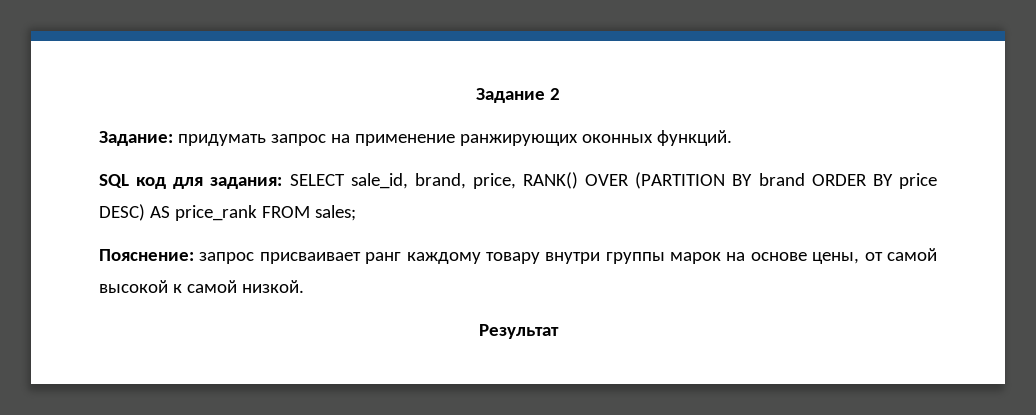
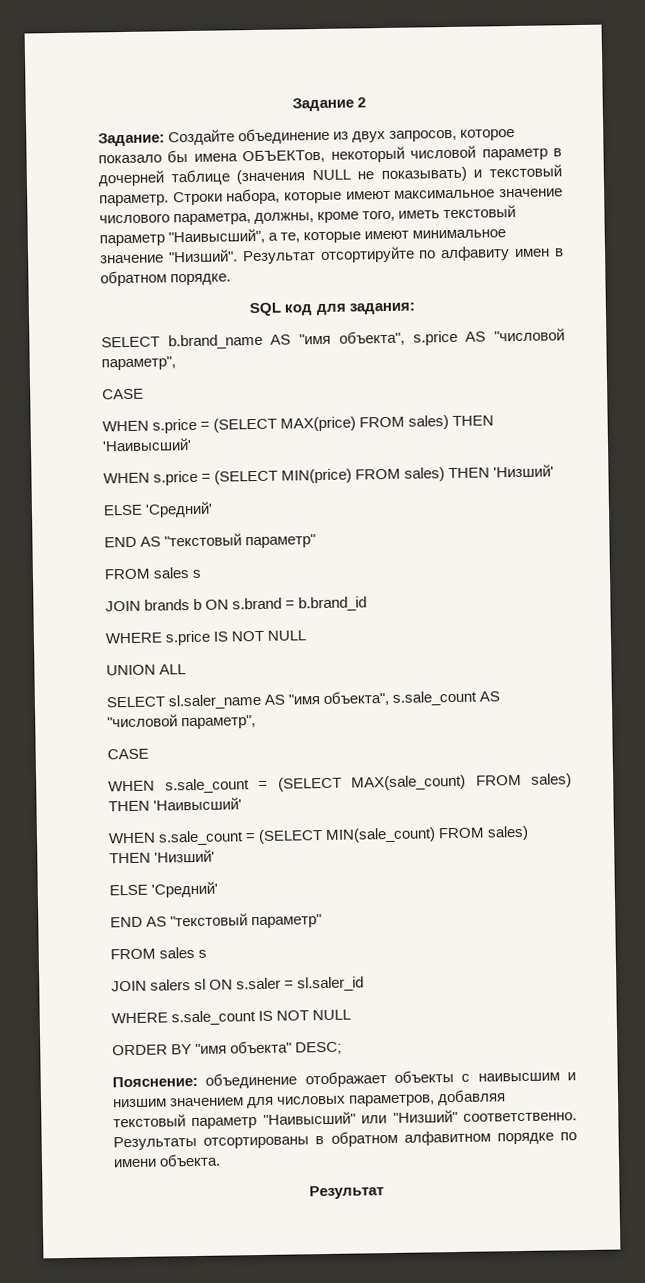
[177,130,732,146] [99,172,937,189] [99,204,356,221] [99,248,937,264] [99,280,304,293] придумать запрос на применение ранжирующих оконных функций. // SQL код для задания: SELECT sale_id, brand, price, RANK() OVER (PARTITION BY brand ORDER BY price DESC) AS price_rank FROM sales; // Пояснение: запрос присваивает ранг каждому товару внутри группы марок на основе цены, от самой высокой к самой низкой. -> [168,127,516,146] [98,145,563,164] [98,164,562,187] [99,188,564,207] [99,204,517,226] [99,228,507,247] [100,246,565,265] [100,270,232,287] [249,302,415,317] [101,328,565,350] [101,356,176,371] [102,388,144,400] [102,415,495,434] [102,437,192,452] [103,464,555,486] [103,501,214,518] [104,533,317,549] [104,567,203,580] [105,596,368,612] [105,630,307,646] [106,664,187,676] [106,690,501,710] [107,714,257,730] [107,748,149,760] [108,773,572,794] [108,797,243,812] [108,825,530,846] [109,849,216,864] [109,881,219,898] [110,913,323,929] [110,946,208,960] [111,976,365,992] [111,1009,352,1026] [112,1040,343,1056] [112,1070,576,1089] [113,1089,507,1109] [113,1109,577,1130] [113,1130,577,1151] [113,1153,222,1168] Создайте объединение из двух запросов, которое показало бы имена ОБЪЕКТов, некоторый числовой параметр в дочерней таблице (значения NULL не показывать) и текстовый параметр. Строки набора, которые имеют максимальное значение числового параметра, должны, кроме того, иметь текстовый параметр "Наивысший", а те, которые имеют минимальное значение "Низший". Результат отсортируйте по алфавиту имен в обратном порядке. // SQL код для задания: // SELECT b.brand_name AS "имя объекта", s.price AS "числовой параметр", // CASE // WHEN s.price = (SELECT MAX(price) FROM sales) THEN 'Наивысший' // WHEN s.price = (SELECT MIN(price) FROM sales) THEN 'Низший' // ELSE 'Средний' // END AS "текстовый параметр" // FROM sales s // JOIN brands b ON s.brand = b.brand_id // WHERE s.price IS NOT NULL // UNION ALL // SELECT sl.saler_name AS "имя объекта", s.sale_count AS "числовой параметр", // CASE // WHEN s.sale_count = (SELECT MAX(sale_count) FROM sales) THEN 'Наивысший' // WHEN s.sale_count = (SELECT MIN(sale_count) FROM sales) THEN 'Низший' // ELSE 'Средний' // END AS "текстовый параметр" // FROM sales s // JOIN salers sl ON s.saler = sl.saler_id // WHERE s.sale_count IS NOT NULL // ORDER BY "имя объекта" DESC; // Пояснение: объединение отображает объекты с наивысшим и низшим значением для числовых параметров, добавляя текстовый параметр "Наивысший" или "Низший" соответственно. Результаты отсортированы в обратном алфавитном порядке по имени объекта.

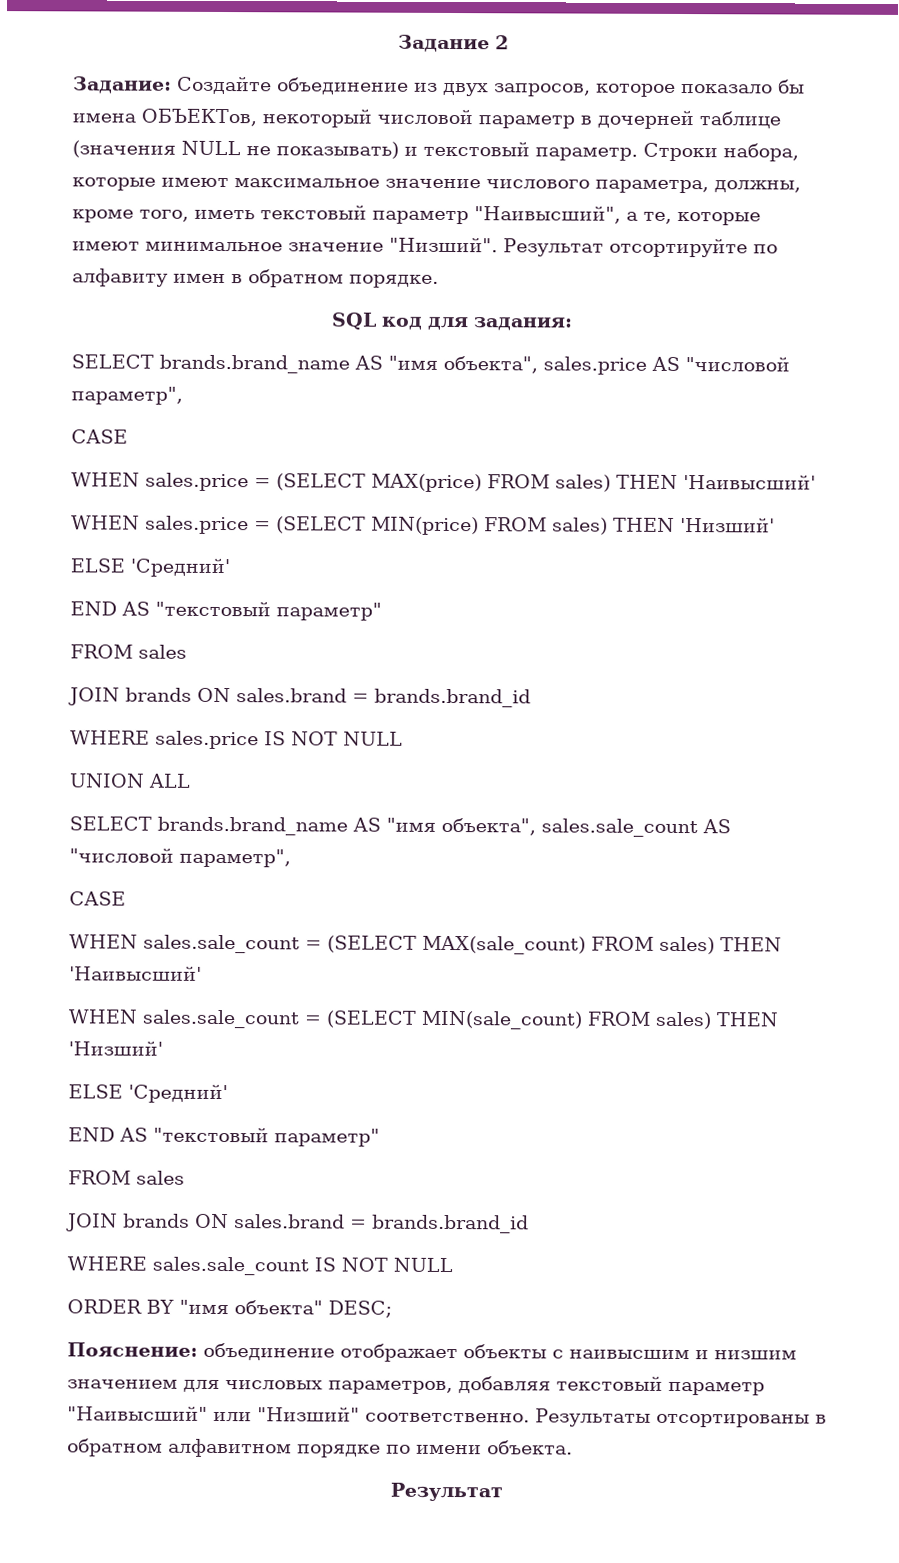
[167,328,565,350] [101,356,176,371] [102,388,144,400] [102,418,198,434] b.brand_name AS "имя объекта", s.price AS "числовой параметр", // CASE // WHEN s.price -> [159,354,790,375] [71,386,183,405] [71,429,128,444] [71,472,249,492] brands.brand_name AS "имя объекта", sales.price AS "числовой параметр", // CASE // WHEN sales.price
[153,470,199,486] s.price -> [145,515,249,535] sales.price
[192,569,203,578] [105,596,368,612] [105,630,212,646] s // JOIN brands b ON s.brand = b.brand_id // WHERE s.price -> [68,687,531,708] [70,730,259,750] // JOIN brands ON sales.brand = brands.brand_id // WHERE sales.price
[168,690,501,710] [107,714,257,730] [107,748,149,760] [108,778,250,794] sl.saler_name AS "имя объекта", s.sale_count AS "числовой параметр", // CASE // WHEN s.sale_count -> [157,816,731,838] [69,847,291,868] [69,891,126,906] [69,934,300,954] brands.brand_name AS "имя объекта", sales.sale_count AS "числовой параметр", // CASE // WHEN sales.sale_count
[158,830,245,846] s.sale_count -> [142,1009,300,1029] sales.sale_count
[198,949,208,958] [111,976,365,992] [111,1010,257,1026] s // JOIN salers sl ON s.saler = sl.saler_id // WHERE s.sale_count -> [66,1213,529,1234] [67,1256,309,1276] // JOIN brands ON sales.brand = brands.brand_id // WHERE sales.sale_count

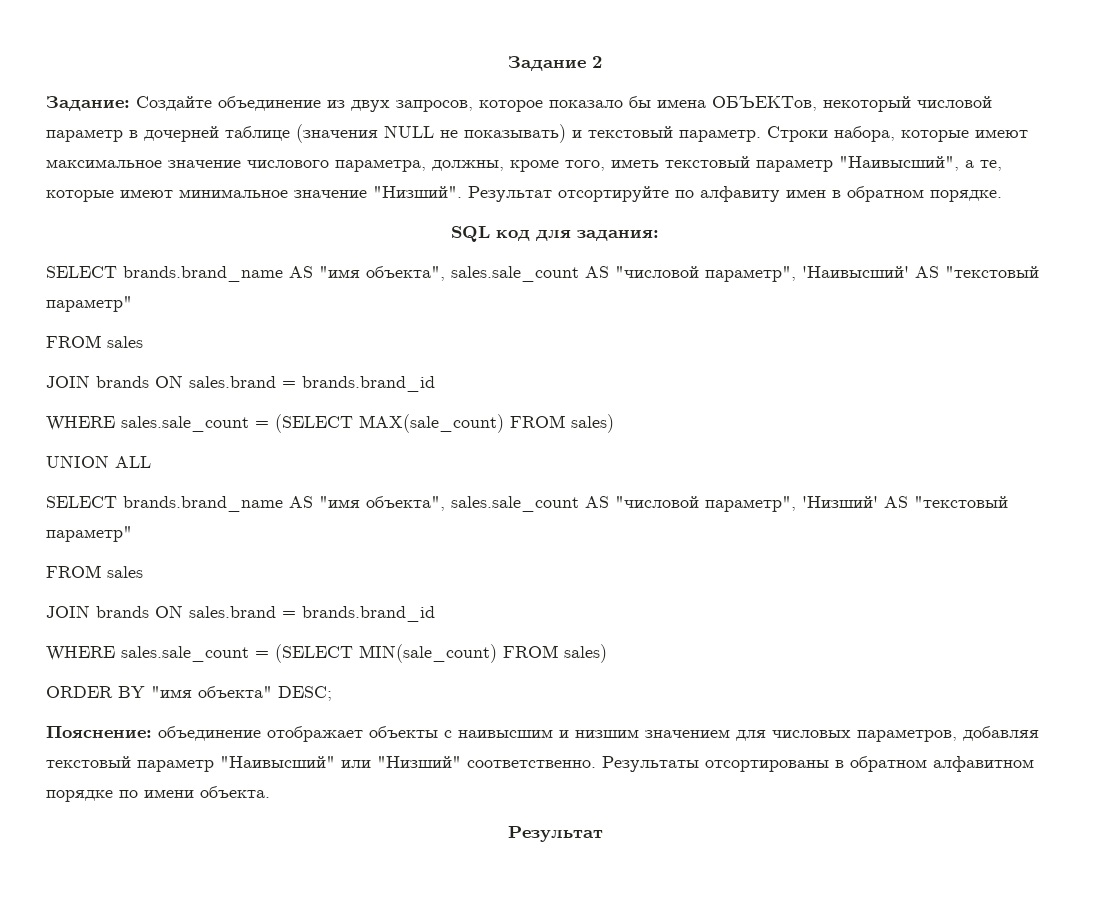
[71,354,790,375] [71,386,183,405] [71,429,128,444] [71,472,816,493] [71,515,775,536] [70,557,230,578] [70,600,382,621] [70,644,187,659] [68,687,531,708] [70,730,403,750] [69,773,191,788] [69,816,731,838] [69,847,291,868] [69,891,126,906] [69,934,782,955] [69,965,202,981] [68,1009,778,1030] [68,1040,163,1056] [68,1083,228,1104] [68,1127,115,1142] // SELECT brands.brand_name AS "имя объекта", sales.price AS "числовой параметр", // CASE // WHEN sales.price = (SELECT MAX(price) FROM sales) THEN 'Наивысший' // WHEN sales.price = (SELECT MIN(price) FROM sales) THEN 'Низший' // ELSE 'Средний' // END AS "текстовый параметр" // FROM sales // JOIN brands ON sales.brand = brands.brand_id // WHERE sales.price IS NOT NULL // UNION ALL // SELECT brands.brand_name AS "имя объекта", sales.sale_count AS "числовой параметр", // CASE // WHEN sales.sale_count = (SELECT MAX(sale_count) FROM sales) THEN 'Наивысший' // WHEN sales.sale_count = (SELECT MIN(sale_count) FROM sales) THEN 'Низший' // ELSE 'Средний' // END -> [46,266,909,282] // SELECT brands.brand_name AS "имя объекта", sales.sale_count AS "числовой параметр", 'Наивысший'
[314,1257,453,1273] IS NOT NULL -> [255,414,614,433] [46,455,151,468] [46,496,1008,512] [46,526,132,542] [46,565,143,578] [46,605,435,622] [46,644,607,663] = (SELECT MAX(sale_count) FROM sales) // UNION ALL // SELECT brands.brand_name AS "имя объекта", sales.sale_count AS "числовой параметр", 'Низший' AS "текстовый параметр" // FROM sales // JOIN brands ON sales.brand = brands.brand_id // WHERE sales.sale_count = (SELECT MIN(sale_count) FROM sales)

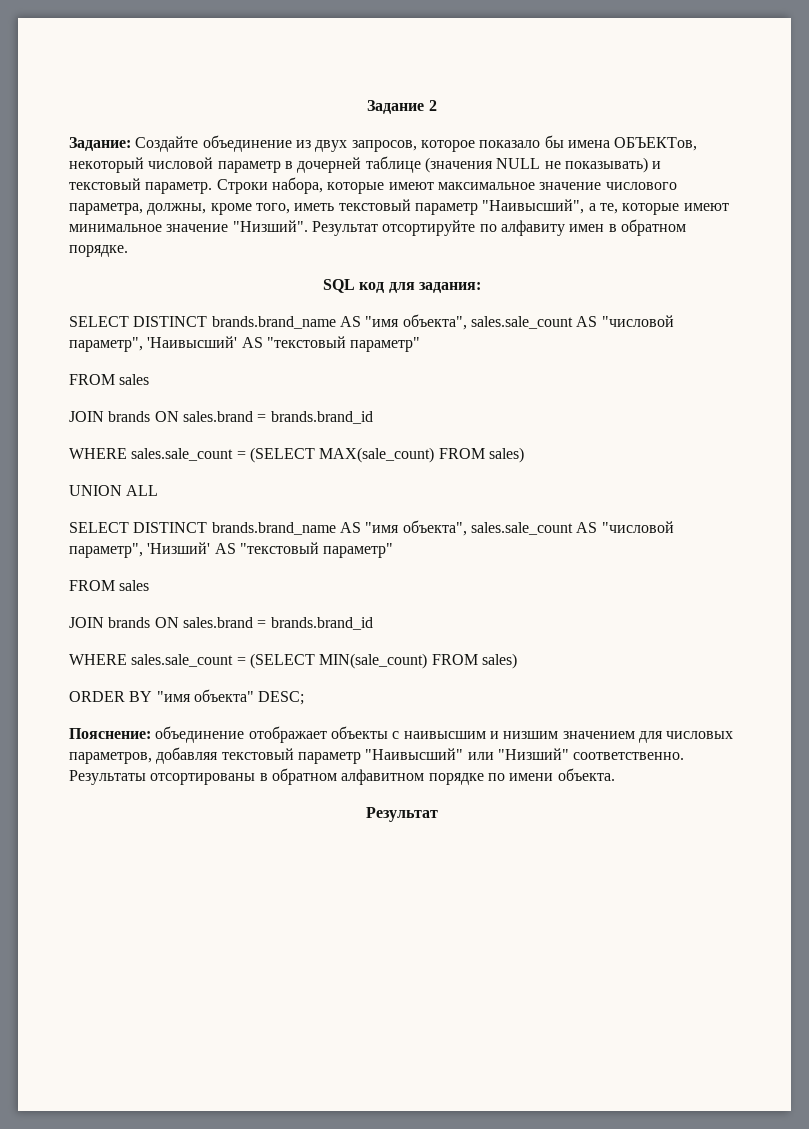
(117, 272) none -> [133,316,208,327] DISTINCT
(117, 502) none -> [133,522,208,533] DISTINCT

